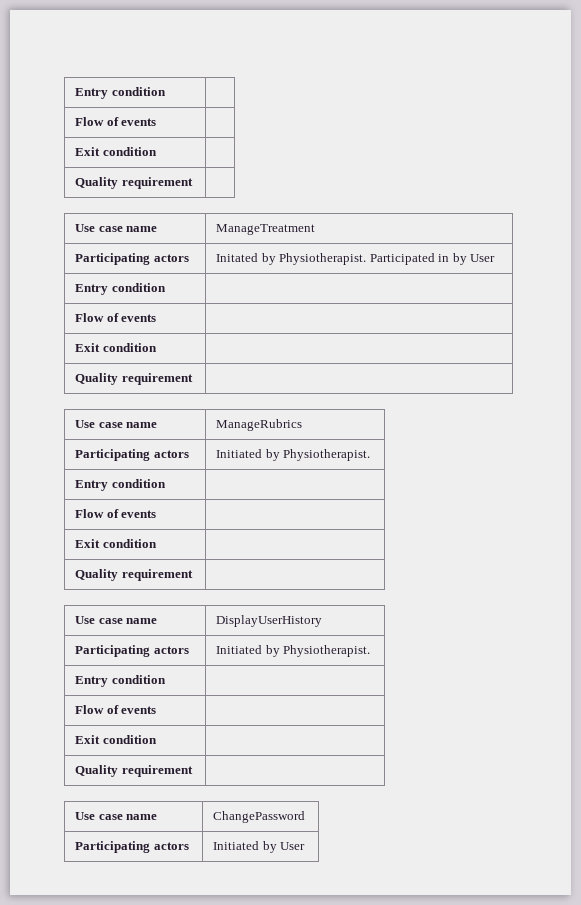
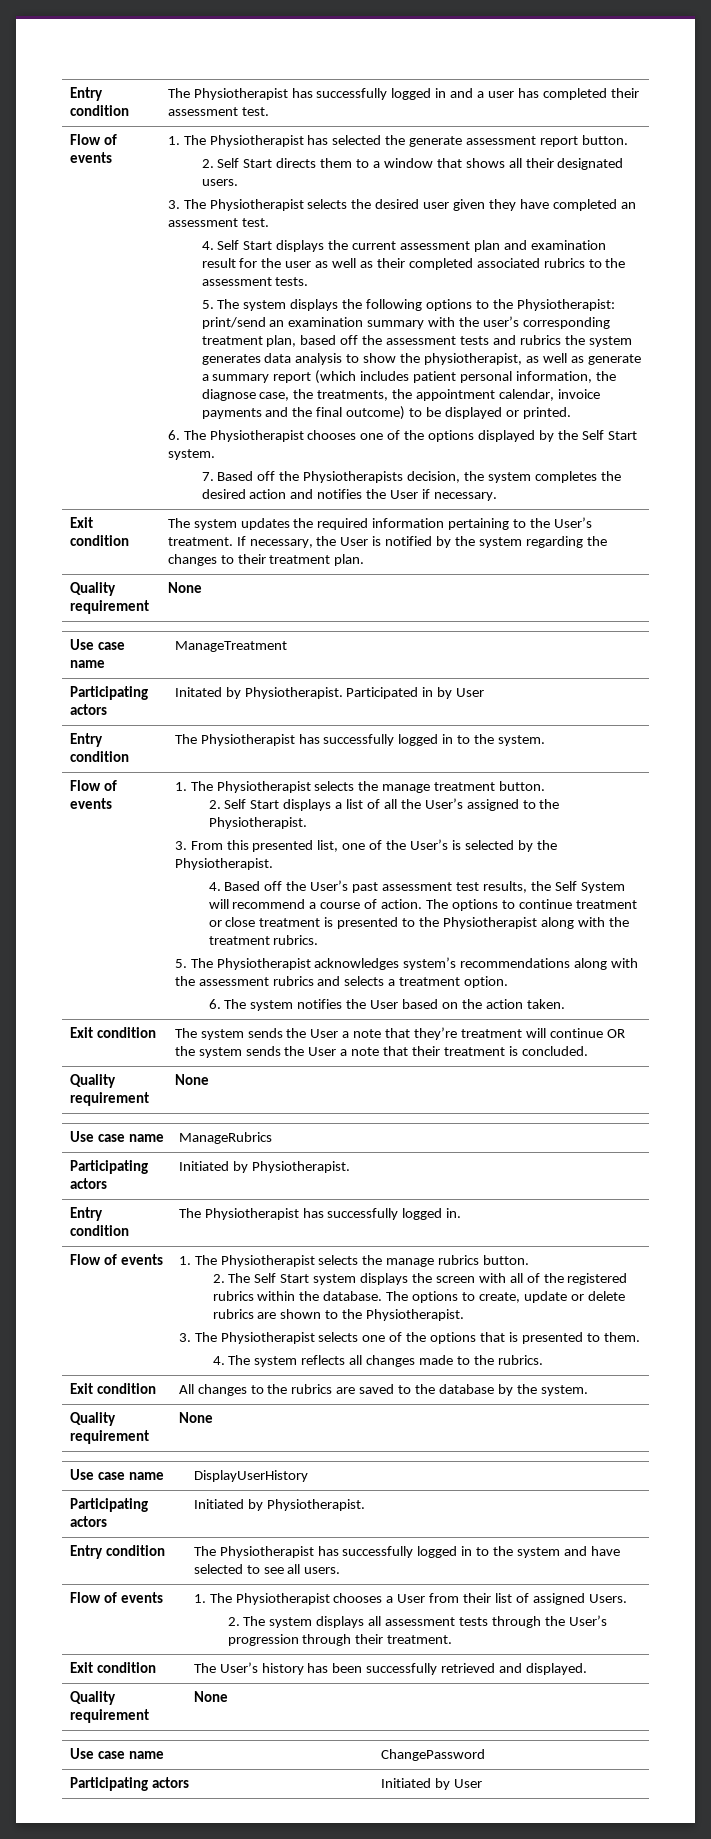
[75,87,166,99] [75,117,157,126] [75,147,157,156] [75,177,193,189] Entry condition | // Flow of events | // Exit condition | // Quality requirement | -> [69,87,103,101] [69,105,129,116] [167,88,639,100] [167,107,269,116] [69,134,117,145] [69,152,112,163] [167,135,628,147] [201,158,624,170] [201,179,238,186] [167,199,636,211] [167,218,269,227] [201,240,606,252] [201,258,626,270] [201,277,309,286] [201,299,615,311] [201,316,610,329] [201,335,632,347] [201,353,641,365] [201,370,616,384] [201,389,600,401] [201,406,571,420] [167,430,637,442] [167,449,215,460] [201,471,621,483] [201,489,497,501] [69,517,93,528] [69,535,129,546] [167,517,592,530] [167,536,607,548] [167,554,365,566] [69,582,116,596] [69,600,149,614] [167,582,202,593] Entry condition | The Physiotherapist has successfully logged in and a user has completed their assessment test. // Flow of events | 1. The Physiotherapist has selected the generate assessment report button. // 2. Self Start directs them to a window that shows all their designated users. // 3. The Physiotherapist selects the desired user given they have completed an assessment test. // 4. Self Start displays the current assessment plan and examination result for the user as well as their completed associated rubrics to the assessment tests. // 5. The system displays the following options to the Physiotherapist: print/send an examination summary with the user’s corresponding treatment plan, based off the assessment tests and rubrics the system generates data analysis to show the physiotherapist, as well as generate a summary report (which includes patient personal information, the diagnose case, the treatments, the appointment calendar, invoice payments and the final outcome) to be displayed or printed. // 6. The Physiotherapist chooses one of the options displayed by the Self Start system. // 7. Based off the Physiotherapists decision, the system completes the desired action and notifies the User if necessary. // Exit condition | The system updates the required information pertaining to the User’s treatment. If necessary, the User is notified by the system regarding the changes to their treatment plan. // Quality requirement | None
[75,313,157,322] [75,343,157,352] [75,373,193,385] // Flow of events | // Exit condition | // Quality requirement | -> [174,734,545,746] [69,780,117,791] [69,798,112,809] [174,781,546,793] [208,798,560,811] [208,817,307,829] [174,839,557,852] [174,858,273,870] [208,880,625,893] [208,899,637,911] [208,917,629,929] [208,935,319,945] [174,957,639,970] [174,976,509,988] [208,999,565,1011] [69,1027,156,1038] [174,1027,625,1040] [174,1046,588,1058] [69,1074,116,1088] [69,1092,149,1106] [174,1074,209,1085] The Physiotherapist has successfully logged in to the system. // Flow of events | 1. The Physiotherapist selects the manage treatment button. // 2. Self Start displays a list of all the User’s assigned to the Physiotherapist. // 3. From this presented list, one of the User’s is selected by the Physiotherapist. // 4. Based off the User’s past assessment test results, the Self System will recommend a course of action. The options to continue treatment or close treatment is presented to the Physiotherapist along with the treatment rubrics. // 5. The Physiotherapist acknowledges system’s recommendations along with the assessment rubrics and selects a treatment option. // 6. The system notifies the User based on the action taken. // Exit condition | The system sends the User a note that they’re treatment will continue OR the system sends the User a note that their treatment is concluded. // Quality requirement | None
[75,509,157,518] [75,539,157,548] [75,569,193,581] // Flow of events | // Exit condition | // Quality requirement | -> [178,1208,462,1220] [69,1254,163,1265] [178,1255,530,1267] [212,1273,628,1285] [212,1291,625,1303] [212,1309,465,1321] [178,1332,640,1344] [212,1355,543,1367] [69,1383,156,1394] [178,1384,588,1396] [69,1412,116,1426] [69,1430,149,1444] [178,1412,213,1423] The Physiotherapist has successfully logged in. // Flow of events | 1. The Physiotherapist selects the manage rubrics button. // 2. The Self Start system displays the screen with all of the registered rubrics within the database. The options to create, update or delete rubrics are shown to the Physiotherapist. // 3. The Physiotherapist selects one of the options that is presented to them. // 4. The system reflects all changes made to the rubrics. // Exit condition | All changes to the rubrics are saved to the database by the system. // Quality requirement | None
[75,705,157,714] [75,735,157,744] [75,765,193,777] // Flow of events | // Exit condition | // Quality requirement | -> [193,1546,620,1558] [193,1564,341,1574] [69,1592,163,1603] [193,1593,627,1605] [227,1615,607,1628] [227,1634,453,1646] [69,1662,156,1673] [193,1662,587,1675] [69,1691,116,1705] [69,1709,149,1723] [193,1691,228,1702] The Physiotherapist has successfully logged in to the system and have selected to see all users. // Flow of events | 1. The Physiotherapist chooses a User from their list of assigned Users. // 2. The system displays all assessment tests through the User’s progression through their treatment. // Exit condition | The User’s history has been successfully retrieved and displayed. // Quality requirement | None

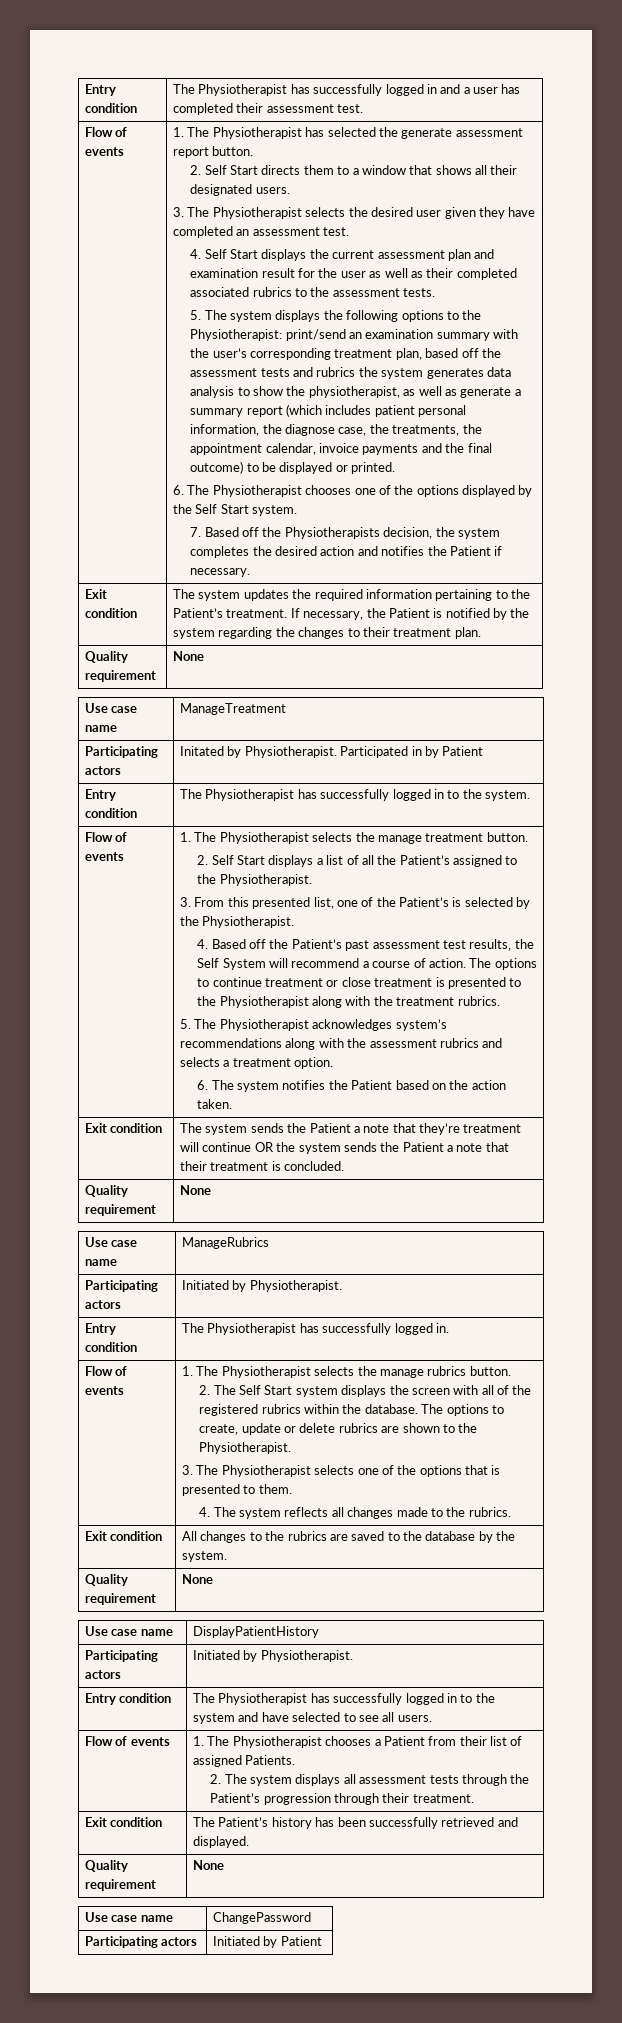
[390,490,419,499] User -> [449,546,491,556] Patient
[553,517,592,528] User’s -> [173,608,224,618] Patient’s
[340,537,369,546] User -> [388,608,430,618] Patient
[456,688,485,697] User -> [442,746,484,756] Patient
[424,798,463,809] User’s -> [399,855,450,865] Patient’s
[409,839,448,850] User’s -> [399,897,450,907] Patient’s
[310,880,349,891] User’s -> [291,939,342,949] Patient’s
[370,1000,399,1009] User -> [351,1080,393,1090] Patient
[310,1029,339,1038] User -> [309,1123,351,1133] Patient
[308,1047,337,1056] User -> [402,1142,444,1152] Patient
[193,1470,308,1482] DisplayUserHistory -> [193,1626,320,1638] DisplayPatientHistory
[397,1594,426,1603] User -> [383,1736,425,1746] Patient
[588,1594,627,1603] Users. -> [245,1755,296,1765] Patients.
[568,1615,607,1626] User’s -> [210,1793,261,1803] Patient’s
[219,1662,258,1673] User’s -> [218,1817,269,1827] Patient’s
[453,1779,482,1788] User -> [280,1936,322,1946] Patient

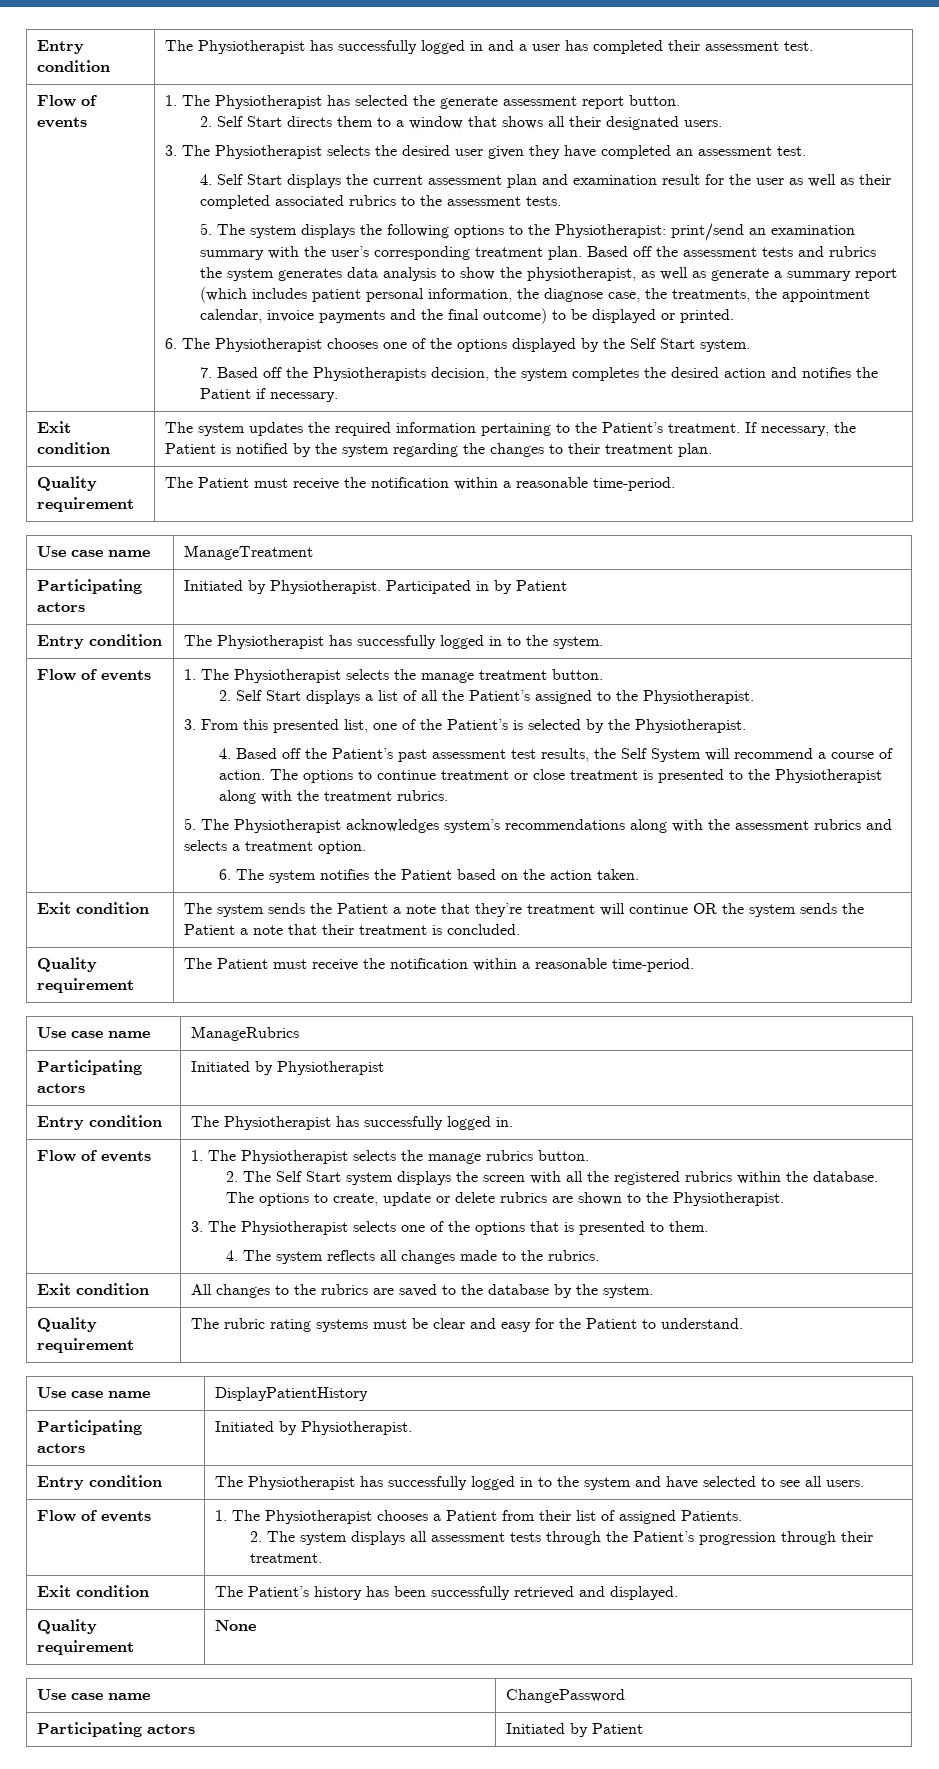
[395,348,459,360] plan, based -> [547,246,628,260] plan. Based
[173,651,205,661] | None -> [164,477,675,491] | The Patient must receive the notification within a reasonable time-period.
[180,746,225,756] Initated -> [183,580,243,591] Initiated
[180,1185,212,1195] | None -> [183,958,694,972] | The Patient must receive the notification within a reasonable time-period.
[249,1280,342,1292] Physiotherapist. -> [276,1061,384,1075] Physiotherapist
[497,1385,510,1395] of -> (583, 1176) none
[182,1574,214,1584] | None -> [190,1318,743,1332] | The rubric rating systems must be clear and easy for the Patient to understand.

